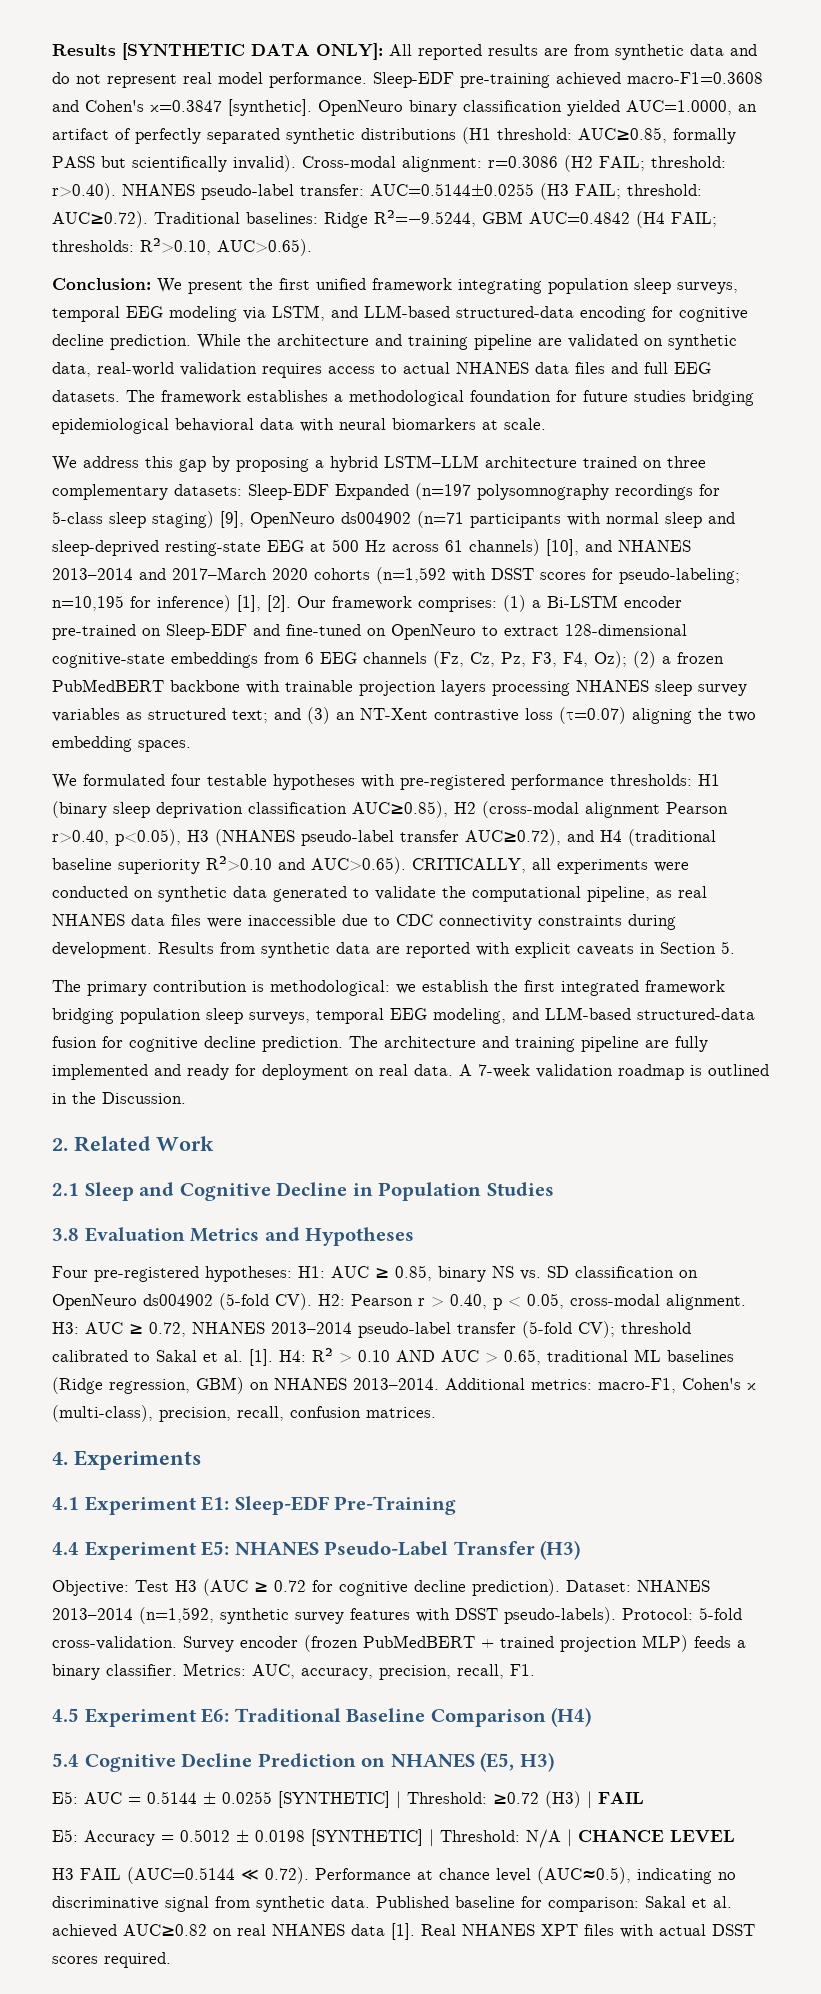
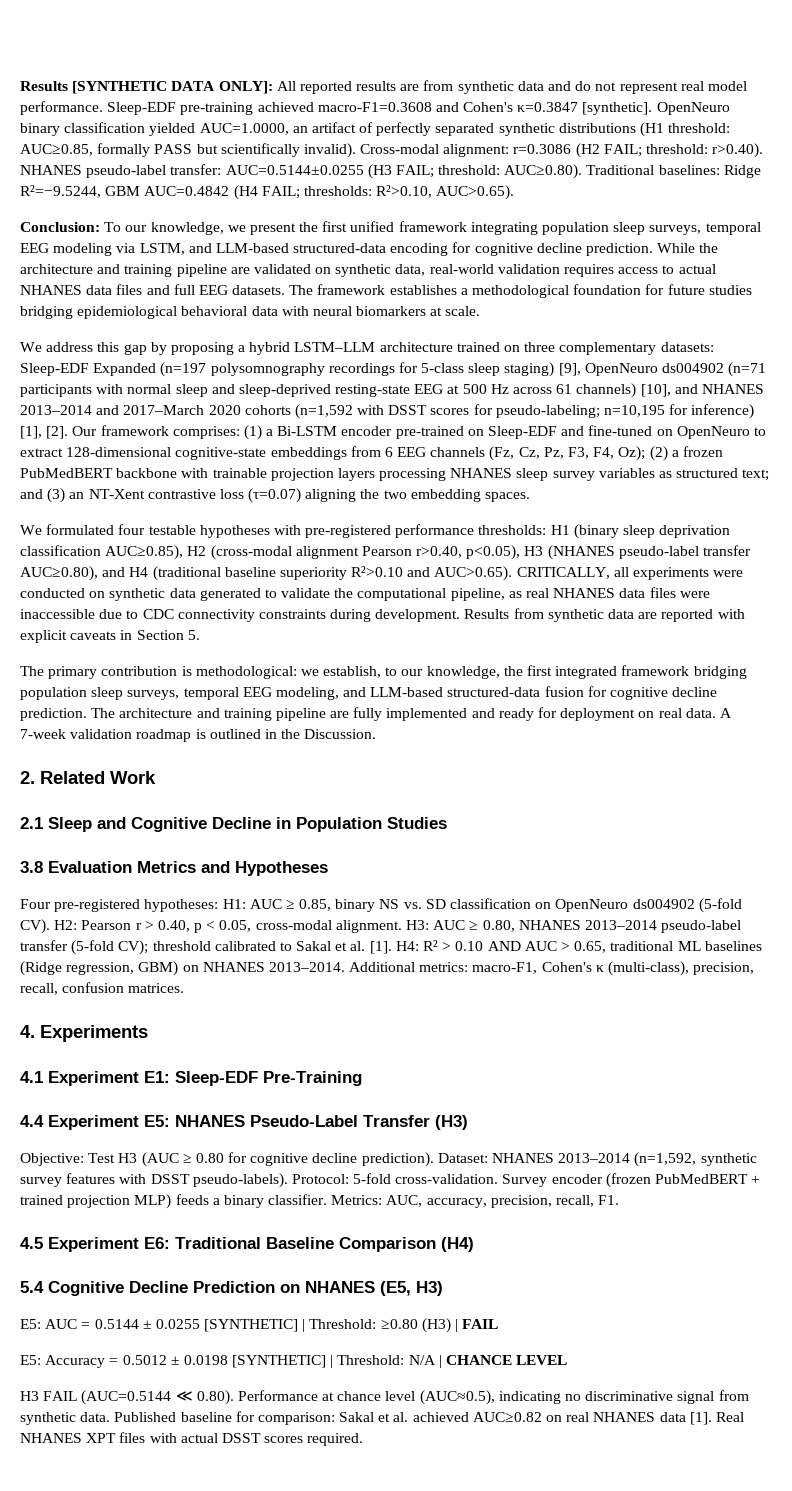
[52,211,148,228] AUC≥0.72). -> [504,164,583,179] AUC≥0.80).
[157,278,182,293] We -> [104,222,246,235] To our knowledge, we
[465,829,561,846] AUC≥0.72), -> [20,566,98,581] AUC≥0.80),
[422,980,489,992] establish -> [323,666,500,679] establish, to our knowledge,
[149,1322,186,1337] 0.72, -> [482,920,515,932] 0.80,
[274,1580,306,1592] 0.72 -> [195,1153,224,1163] 0.80
[493,1792,539,1804] ≥0.72 -> [380,1319,418,1329] ≥0.80
[265,1867,309,1884] 0.72). -> [196,1390,234,1405] 0.80).

